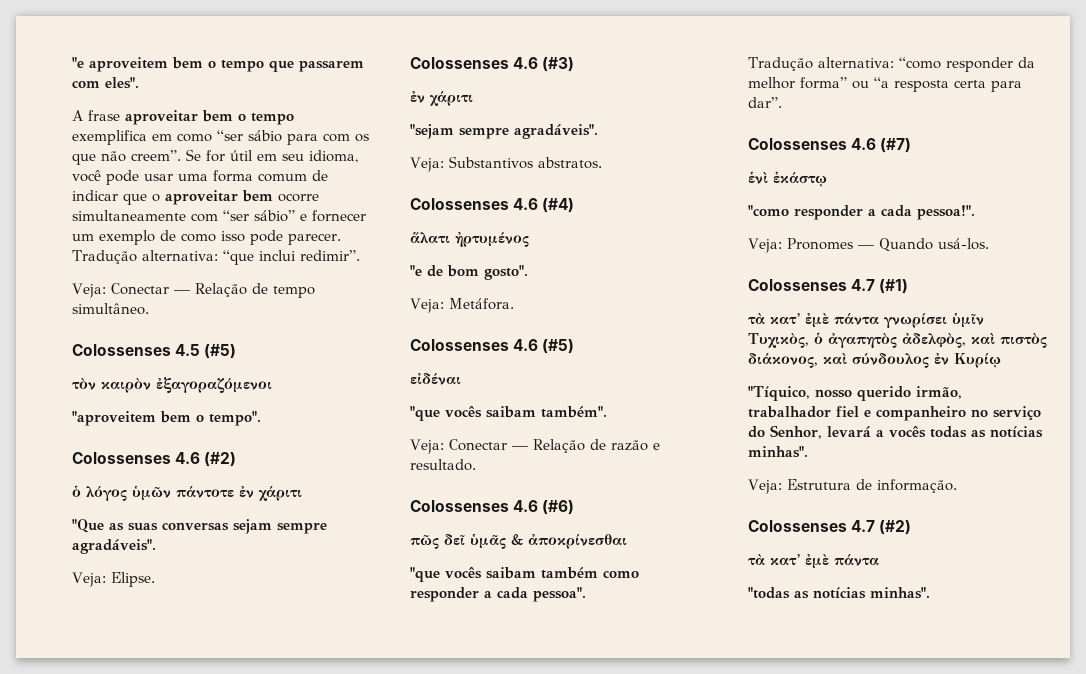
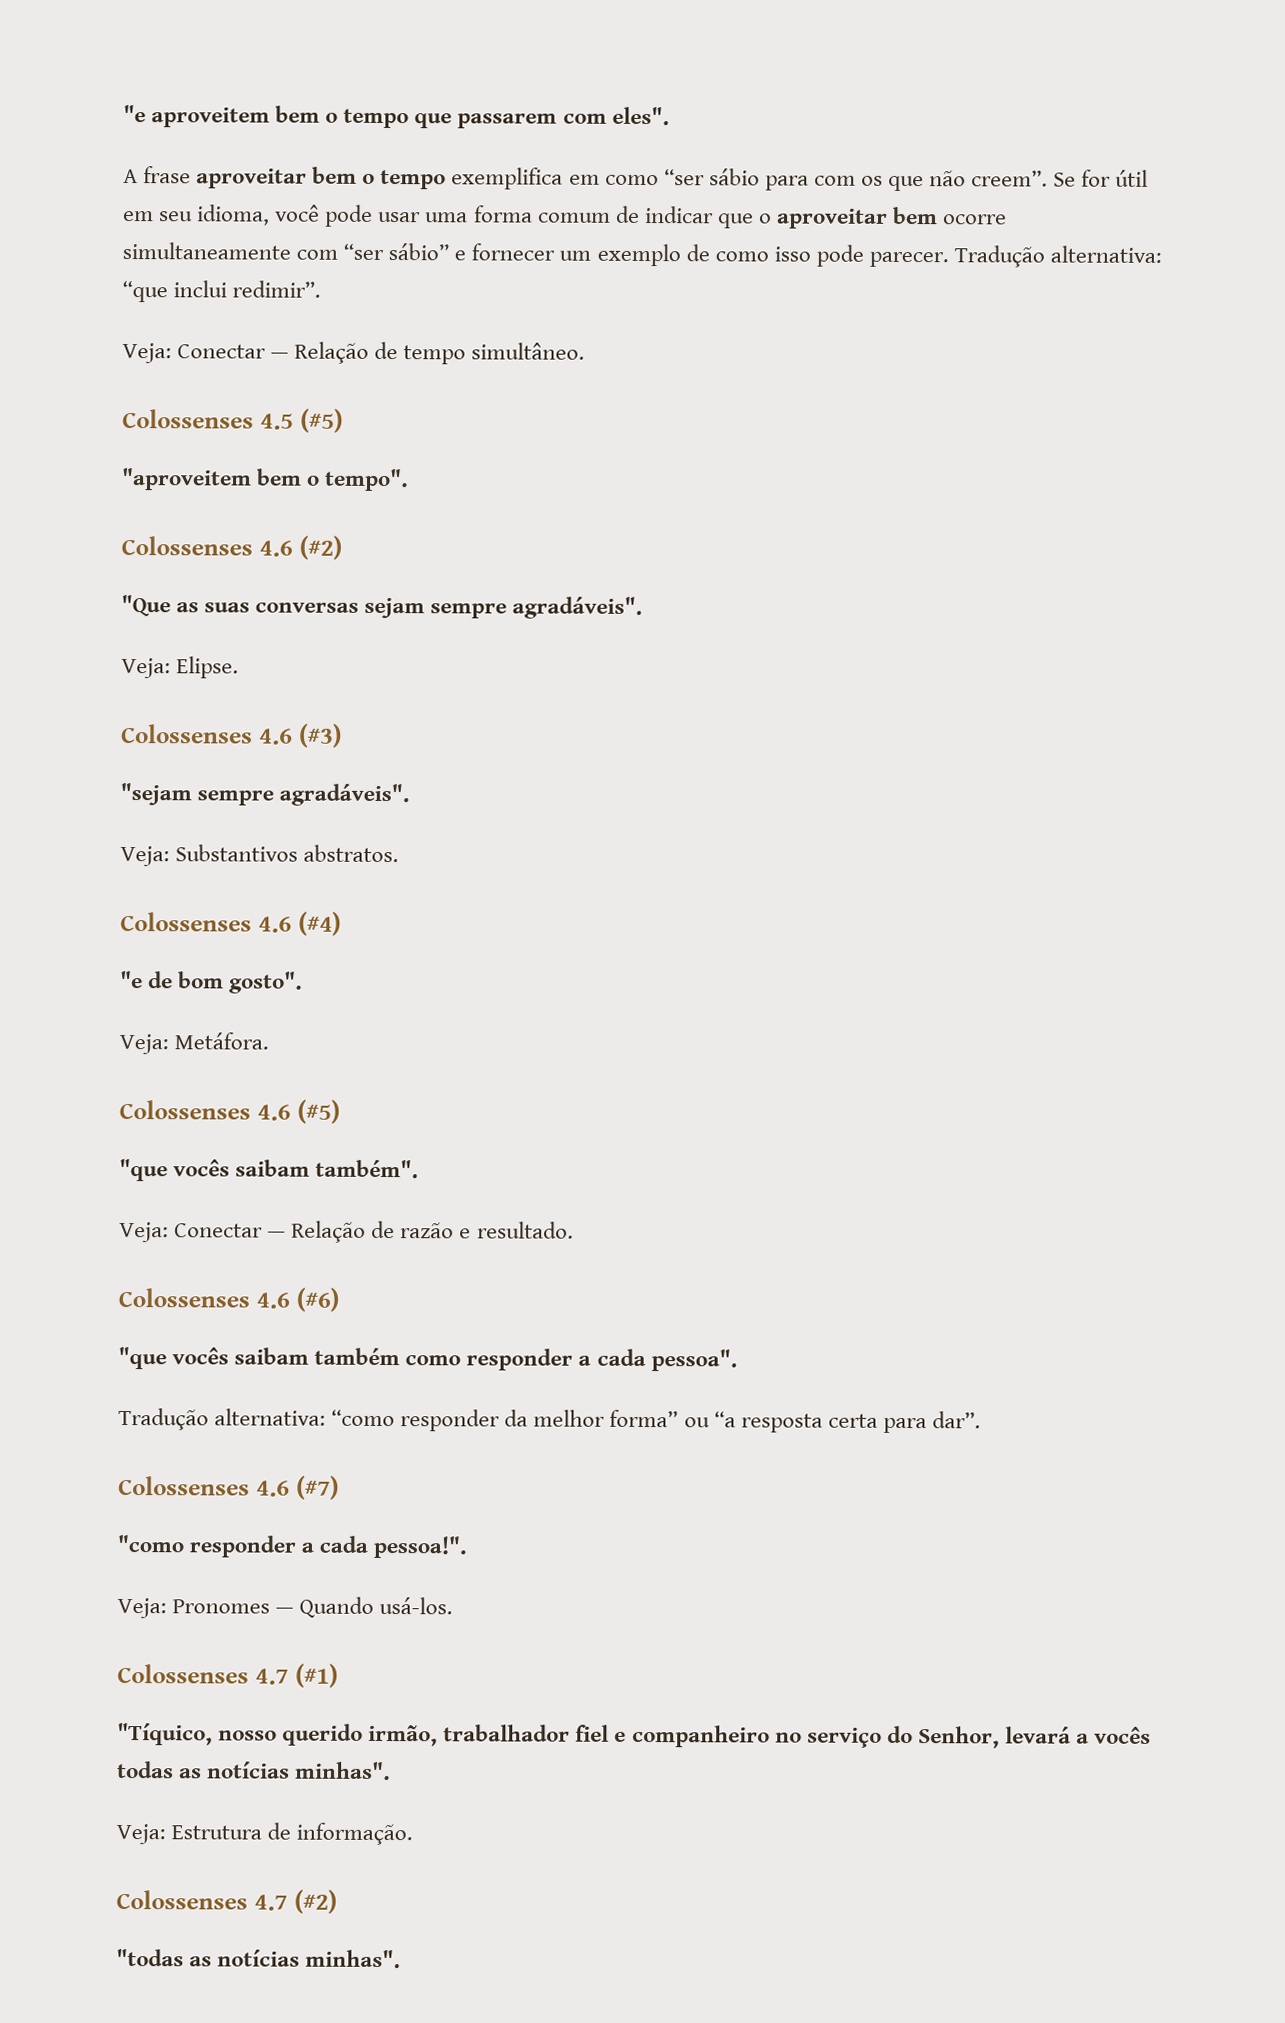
[72,377,272,393] // τὸν καιρὸν ἐξαγοραζόμενοι -> (343, 420) none
[72,485,302,501] // ὁ λόγος ὑμῶν πάντοτε ἐν χάριτι -> (342, 547) none
[410,91,473,106] // ἐν χάριτι -> (342, 735) none
[410,232,529,247] // ἅλατι ἠρτυμένος -> (341, 923) none
[410,373,461,385] // εἰδέναι -> (340, 1111) none
[410,534,627,549] // πῶς δεῖ ὑμᾶς & ἀποκρίνεσθαι -> (339, 1299) none
[748,171,827,187] // ἑνὶ ἑκάστῳ -> (339, 1487) none
[748,313,984,328] [748,332,1047,348] [748,353,1001,368] // τὰ κατ’ ἐμὲ πάντα γνωρίσει ὑμῖν Τυχικὸς, ὁ ἀγαπητὸς ἀδελφὸς, καὶ πιστὸς διάκονος, καὶ σύνδουλος ἐν Κυρίῳ -> (338, 1675) none
[748,554,879,568] // τὰ κατ’ ἐμὲ πάντα -> (337, 1901) none

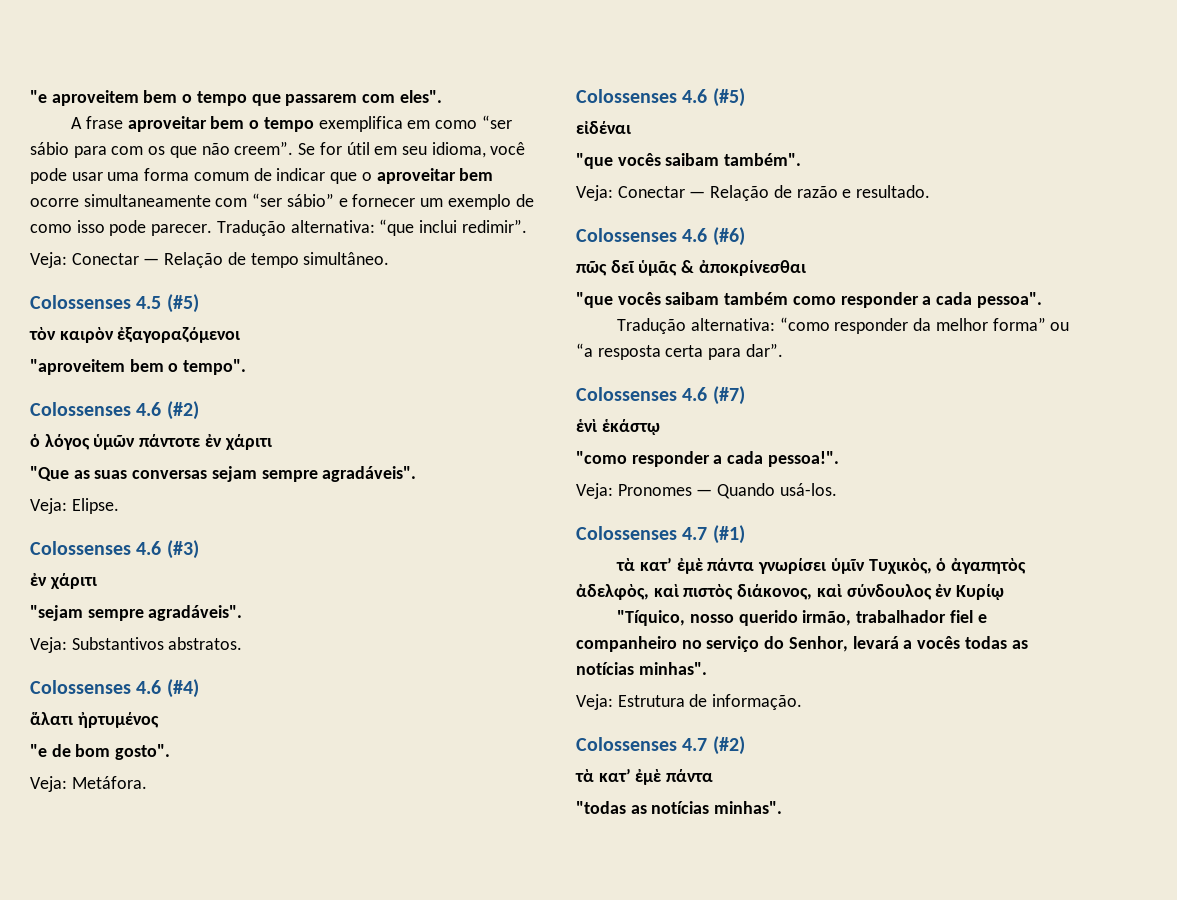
(343, 420) none -> [29,327,241,343] // τὸν καιρὸν ἐξαγοραζόμενοι
(342, 547) none -> [30,434,272,450] // ὁ λόγος ὑμῶν πάντοτε ἐν χάριτι
(342, 735) none -> [30,573,97,589] // ἐν χάριτι
(341, 923) none -> [30,712,159,728] // ἅλατι ἠρτυμένος
(340, 1111) none -> [576,121,631,134] // εἰδέναι
(339, 1299) none -> [576,260,806,276] // πῶς δεῖ ὑμᾶς & ἀποκρίνεσθαι
(339, 1487) none -> [576,419,660,435] // ἑνὶ ἑκάστῳ
(338, 1675) none -> [616,557,1026,574] [576,584,1005,600] // τὰ κατ’ ἐμὲ πάντα γνωρίσει ὑμῖν Τυχικὸς, ὁ ἀγαπητὸς ἀδελφὸς, καὶ πιστὸς διάκονος, καὶ σύνδουλος ἐν Κυρίῳ
(337, 1901) none -> [575,768,714,785] // τὰ κατ’ ἐμὲ πάντα

